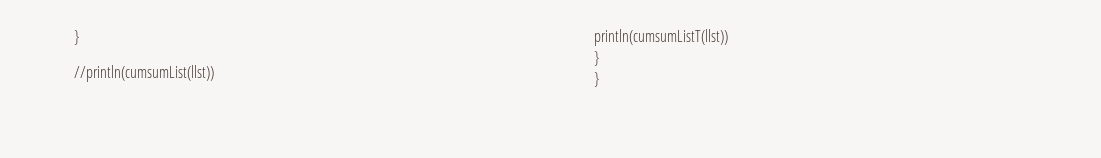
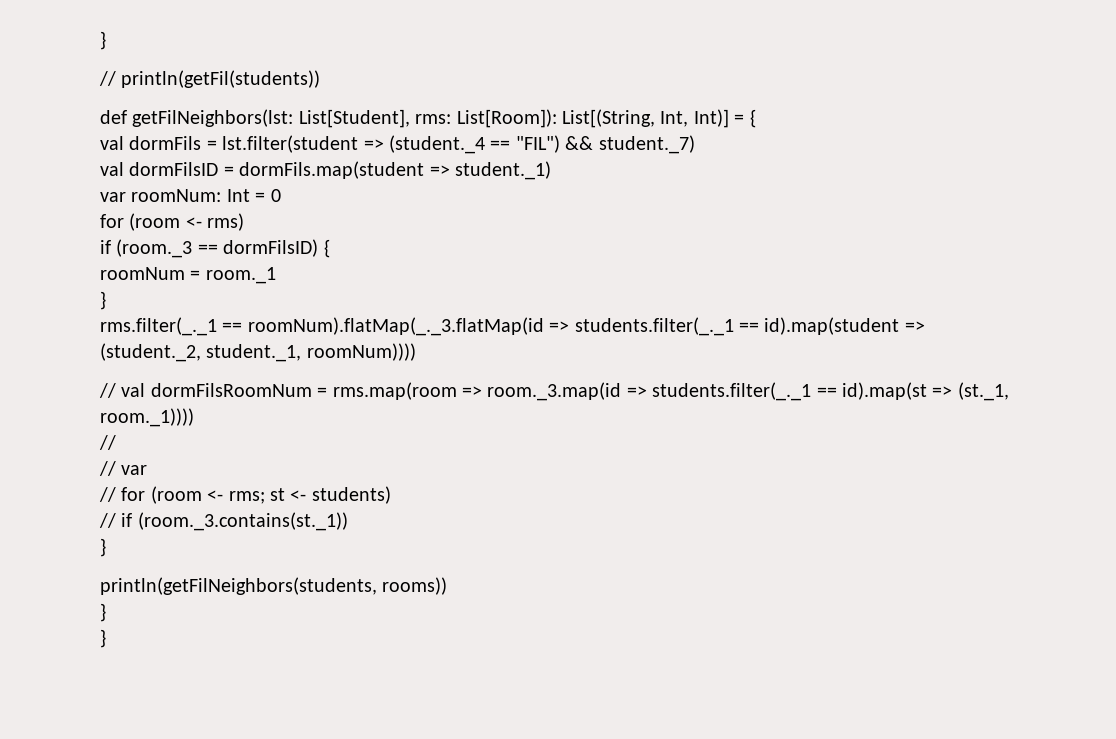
[74,30,80,45] [74,65,214,82] [594,29,728,46] } // //println(cumsumList(llst)) // println(cumsumListT(llst)) -> [100,31,106,50] [99,70,321,88] [100,109,756,128] [100,135,695,154] [100,161,551,180] [100,189,281,202] [100,213,245,231] [100,239,330,258] [100,267,276,284] [100,291,106,310] [100,317,925,336] [100,343,416,362] [99,382,1009,401] [100,408,194,427] [99,435,116,450] [99,461,148,476] [99,486,391,504] [99,512,348,531] [100,538,106,557] [100,577,448,595] } // // println(getFil(students)) // def getFilNeighbors(lst: List[Student], rms: List[Room]): List[(String, Int, Int)] = { // val dormFils = lst.filter(student => (student._4 == "FIL") && student._7) // val dormFilsID = dormFils.map(student => student._1) // var roomNum: Int = 0 // for (room <- rms) // if (room._3 == dormFilsID) { // roomNum = room._1 // } // rms.filter(_._1 == roomNum).flatMap(_._3.flatMap(id => students.filter(_._1 == id).map(student => (student._2, student._1, roomNum)))) // // val dormFilsRoomNum = rms.map(room => room._3.map(id => students.filter(_._1 == id).map(st => (st._1, room._1)))) // // // // var // // for (room <- rms; st <- students) // // if (room._3.contains(st._1)) // } // println(getFilNeighbors(students, rooms))

